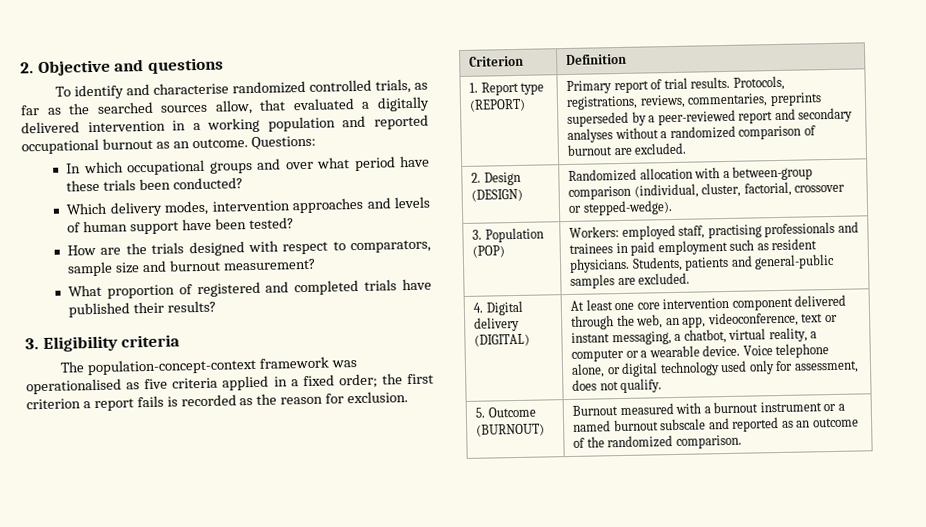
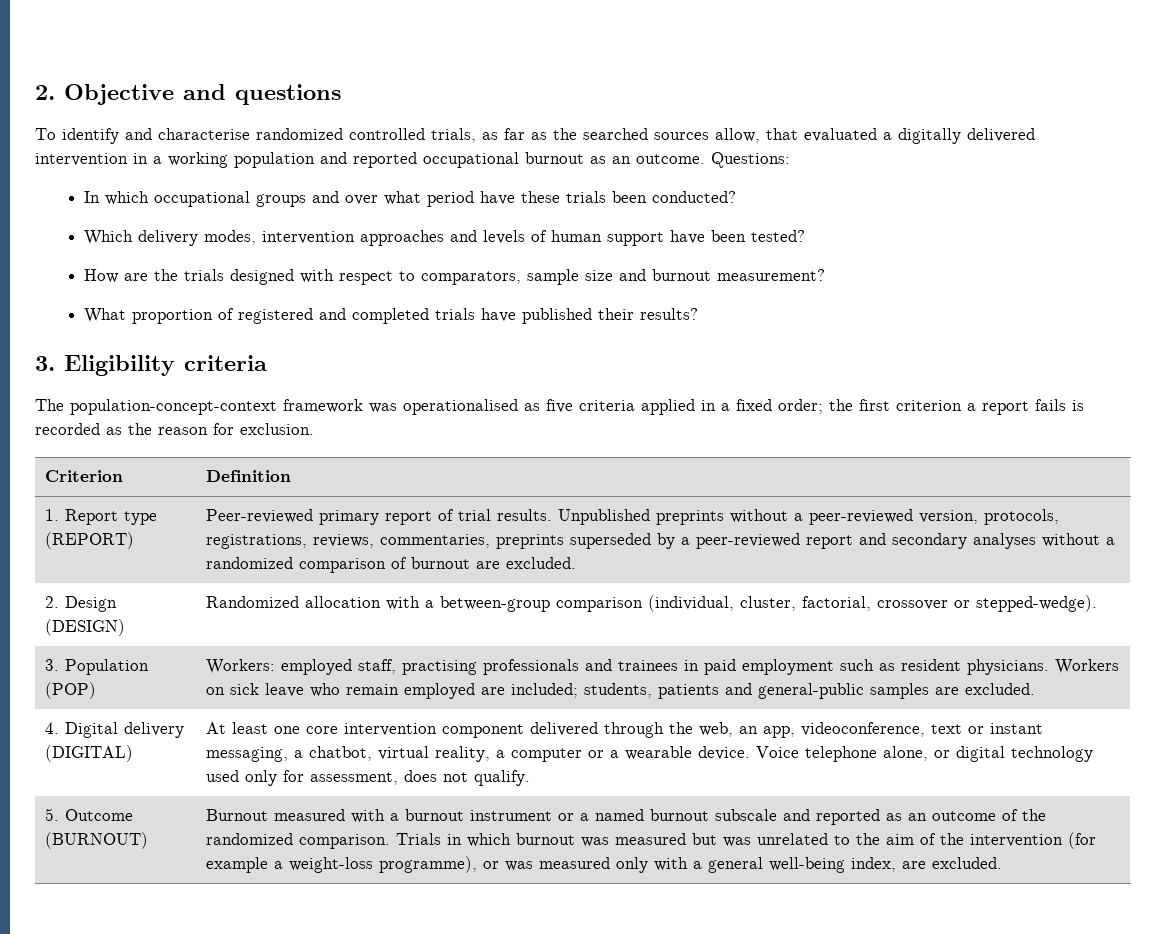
[566,80,613,94] Primary -> [205,509,379,525] Peer-reviewed primary
[732,75,785,91] Protocols, -> [557,509,1059,525] Unpublished preprints without a peer-reviewed version, protocols,
[631,256,683,272] Students, -> [1054,659,1119,674] [205,683,652,699] Workers on sick leave who remain employed are included; students,
(742, 441) none -> [395,832,1096,849] [205,856,1002,873] Trials in which burnout was measured but was unrelated to the aim of the intervention (for example a weight-loss programme), or was measured only with a general well-being index, are excluded.

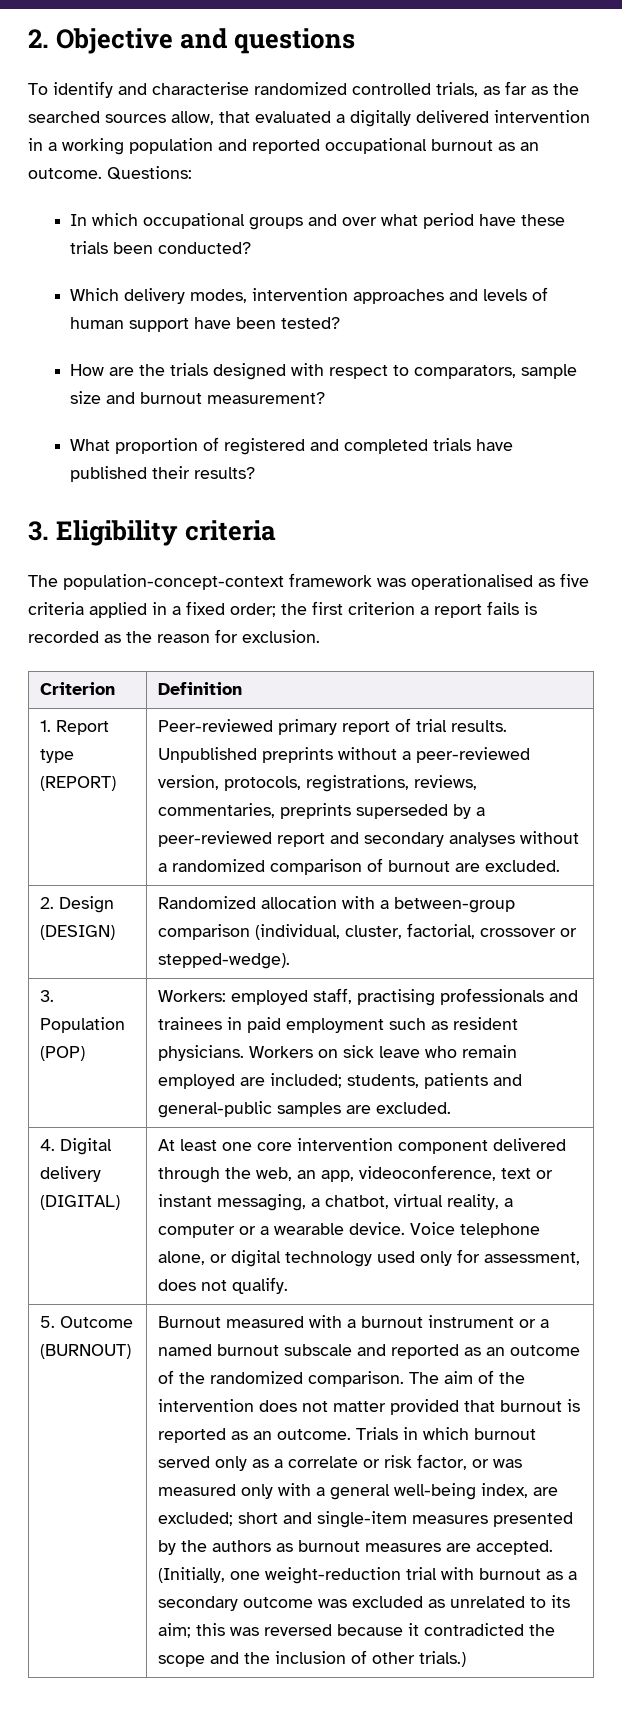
[395,832,1096,849] [205,856,477,873] Trials in which burnout was measured but was unrelated to the aim of the intervention (for example a weight-loss programme), -> [409,1370,526,1384] [158,1399,581,1415] [158,1427,537,1443] [158,1454,468,1471] The aim of the intervention does not matter provided that burnout is reported as an outcome. Trials in which burnout served only as a correlate or risk factor,
[931,857,1002,869] excluded. -> [158,1511,574,1528] [158,1540,554,1555] [158,1567,578,1584] [158,1595,571,1611] [158,1623,556,1638] [158,1650,467,1667] excluded; short and single-item measures presented by the authors as burnout measures are accepted. (Initially, one weight-reduction trial with burnout as a secondary outcome was excluded as unrelated to its aim; this was reversed because it contradicted the scope and the inclusion of other trials.)

